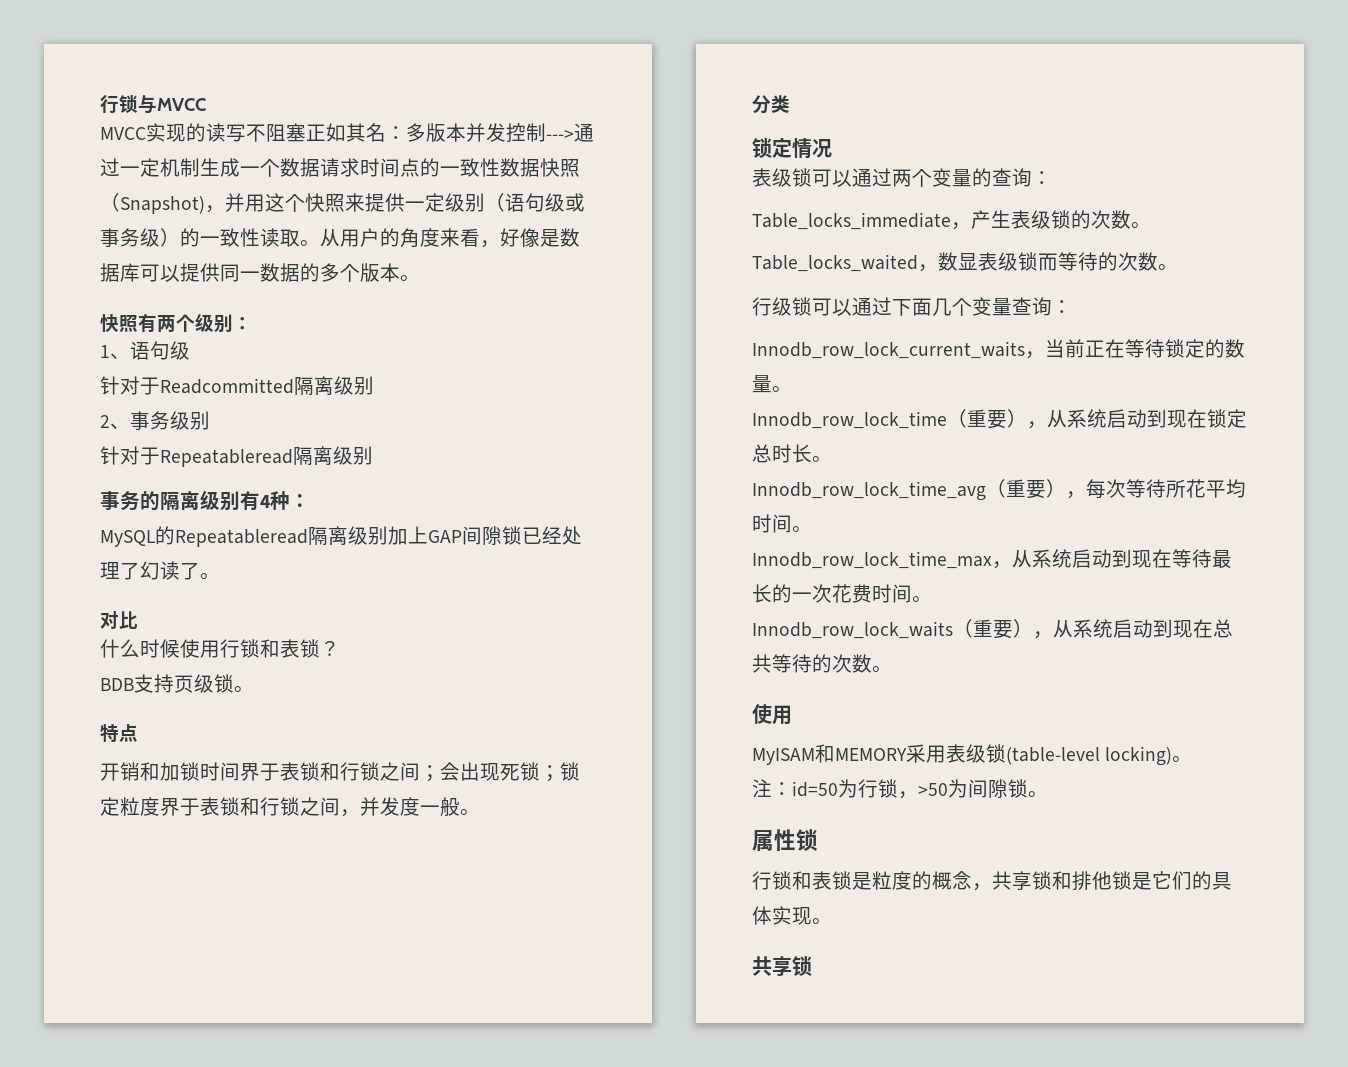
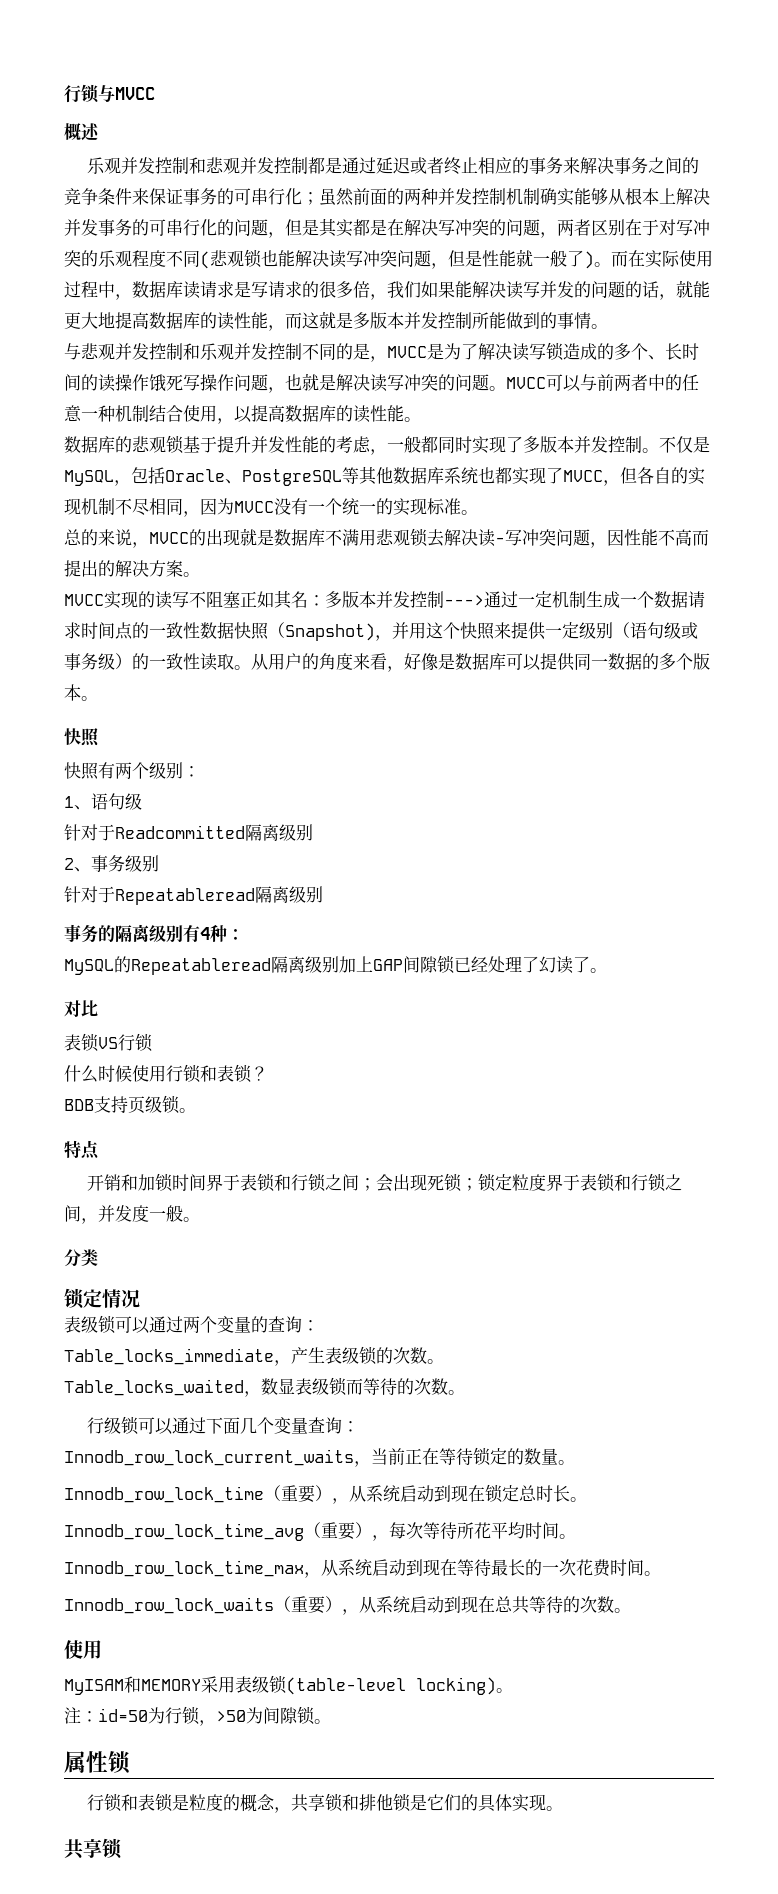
(206, 104) none -> [64,123,100,141] [87,157,700,175] [64,188,710,206] [64,218,710,238] [64,249,713,269] [64,280,710,300] [64,311,608,331] [64,342,699,362] [64,373,699,393] [64,405,421,424] [64,435,710,455] [64,466,705,486] [64,498,478,517] [64,528,709,548] [64,560,200,577] // 概述 // 乐观并发控制和悲观并发控制都是通过延迟或者终止相应的事务来解决事务之间的竞争条件来保证事务的可串行化；虽然前面的两种并发控制机制确实能够从根本上解决并发事务的可串行化的问题，但是其实都是在解决写冲突的问题，两者区别在于对写冲突的乐观程度不同(悲观锁也能解决读写冲突问题，但是性能就一般了)。而在实际使用过程中，数据库读请求是写请求的很多倍，我们如果能解决读写并发的问题的话，就能更大地提高数据库的读性能，而这就是多版本并发控制所能做到的事情。 // 与悲观并发控制和乐观并发控制不同的是，MVCC是为了解决读写锁造成的多个、长时间的读操作饿死写操作问题，也就是解决读写冲突的问题。MVCC可以与前两者中的任意一种机制结合使用，以提高数据库的读性能。 // 数据库的悲观锁基于提升并发性能的考虑，一般都同时实现了多版本并发控制。不仅是MySQL，包括Oracle、PostgreSQL等其他数据库系统也都实现了MVCC，但各自的实现机制不尽相同，因为MVCC没有一个统一的实现标准。 // 总的来说，MVCC的出现就是数据库不满用悲观锁去解决读-写冲突问题，因性能不高而提出的解决方案。
(138, 324) none -> [64,762,99,780] // 快照
(138, 620) none -> [64,1033,153,1052] // 表锁VS行锁

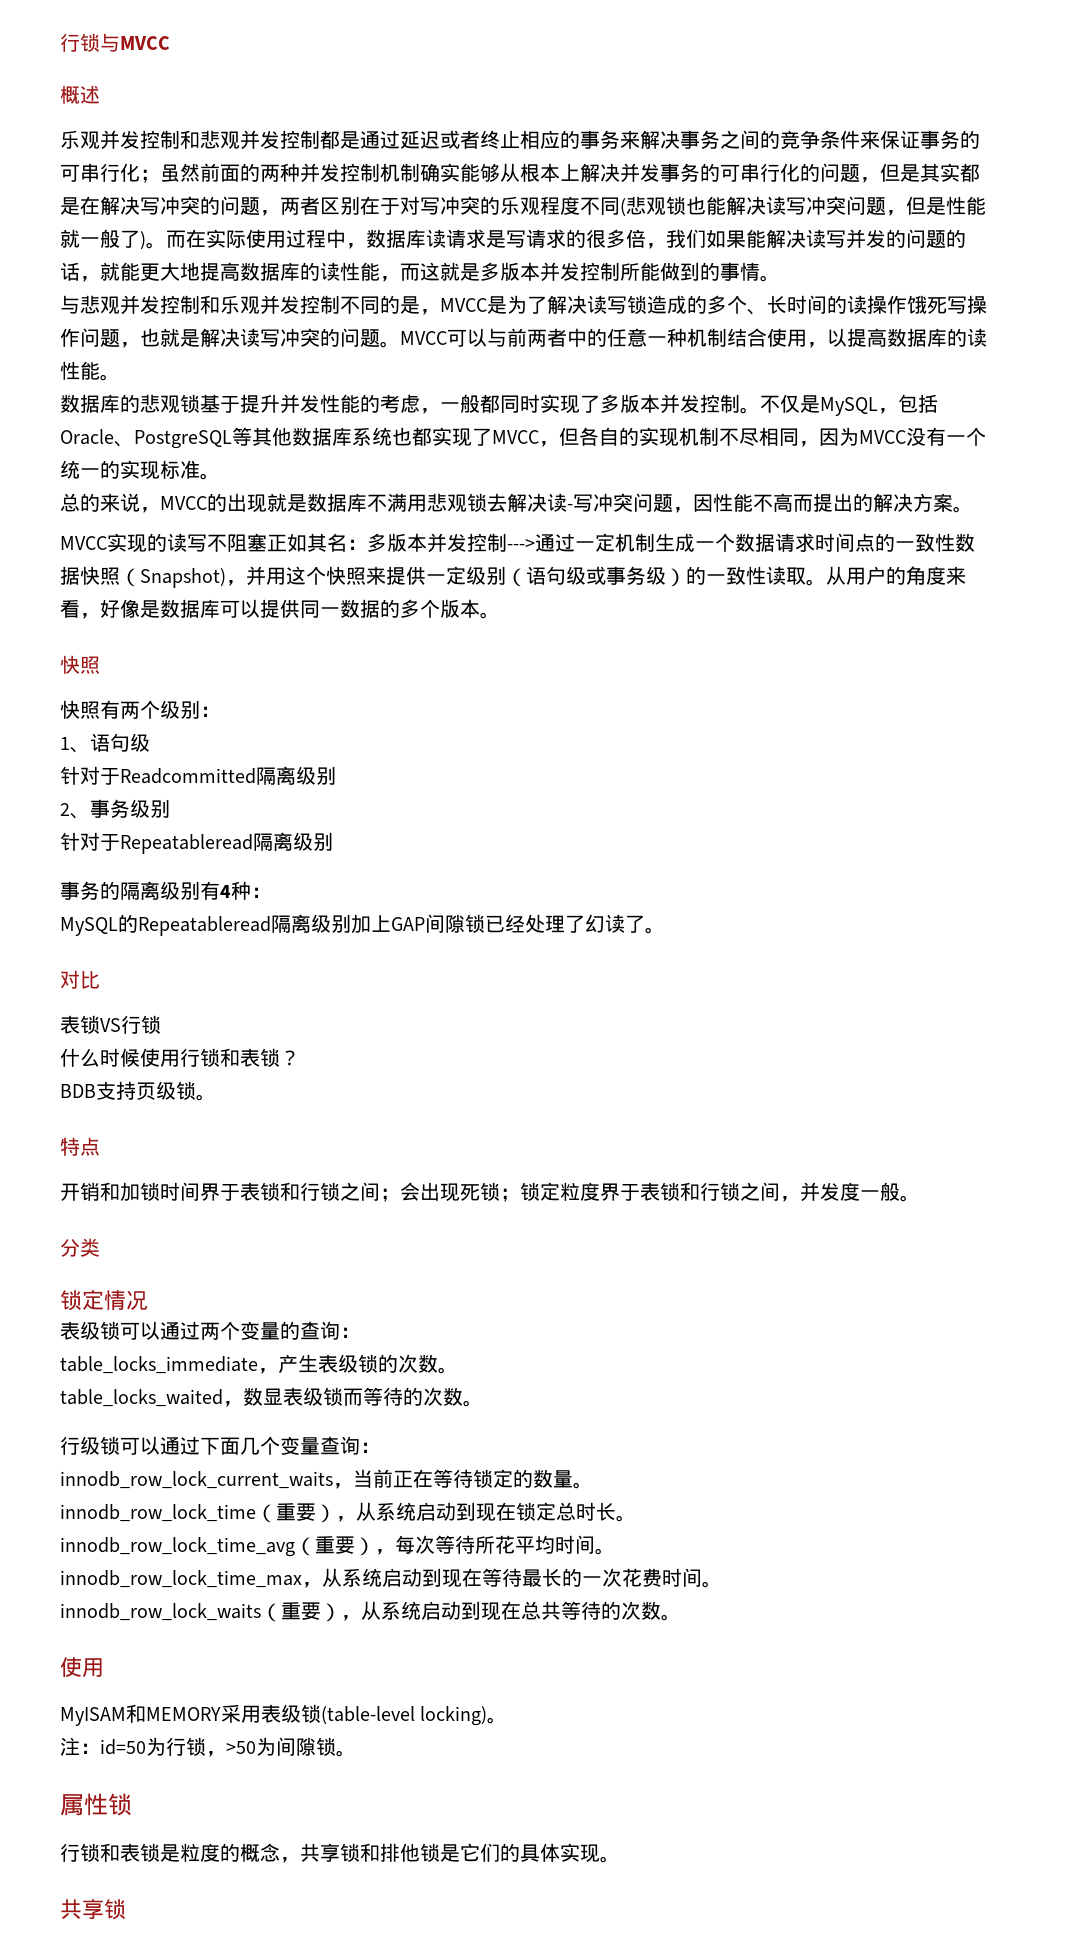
[64,1348,274,1365] Table_locks_immediate -> [60,1356,258,1374] table_locks_immediate
[64,1379,244,1396] Table_locks_waited -> [60,1389,223,1407] table_locks_waited
[64,1449,354,1466] Innodb_row_lock_current_waits -> [60,1471,333,1489] innodb_row_lock_current_waits
[64,1486,264,1503] Innodb_row_lock_time -> [60,1504,256,1522] innodb_row_lock_time
[64,1523,304,1541] Innodb_row_lock_time_avg -> [60,1537,295,1557] innodb_row_lock_time_avg
[64,1560,304,1577] Innodb_row_lock_time_max -> [60,1570,302,1588] innodb_row_lock_time_max
[64,1597,274,1614] Innodb_row_lock_waits -> [60,1603,261,1621] innodb_row_lock_waits

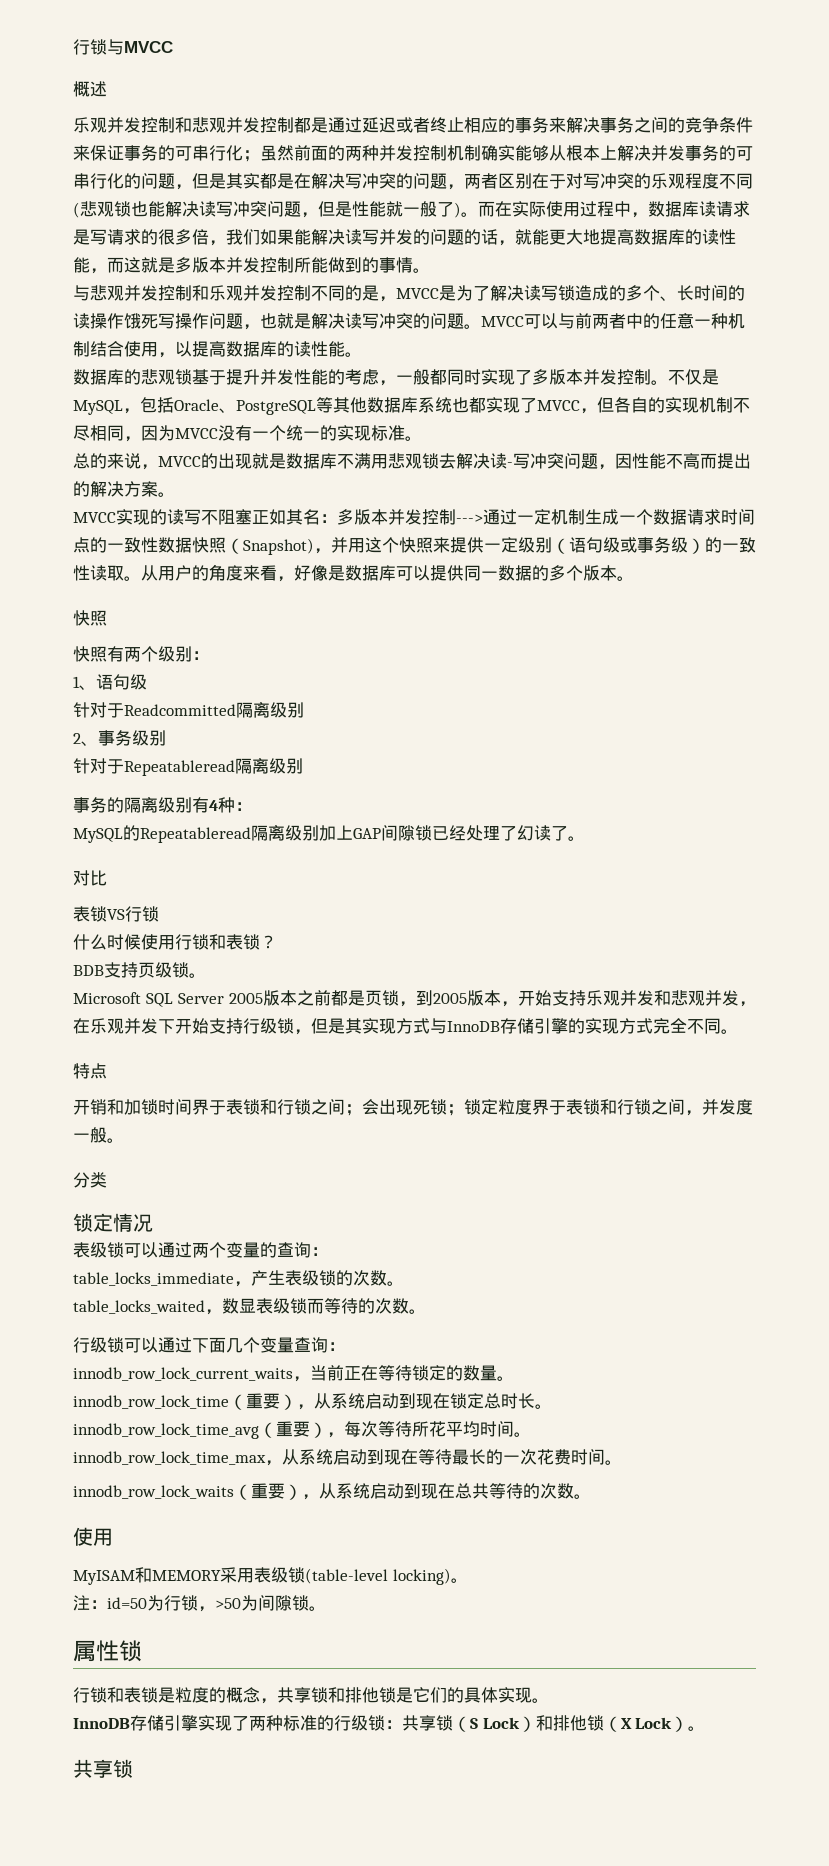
(216, 1097) none -> [73,990,756,1007] [73,1018,738,1035] // Microsoft SQL Server 2005版本之前都是页锁，到2005版本，开始支持乐观并发和悲观并发，在乐观并发下开始支持行级锁，但是其实现方式与InnoDB存储引擎的实现方式完全不同。
(620, 1859) none -> [73,1715,706,1732] // InnoDB存储引擎实现了两种标准的行级锁：共享锁（S Lock）和排他锁（X Lock）。

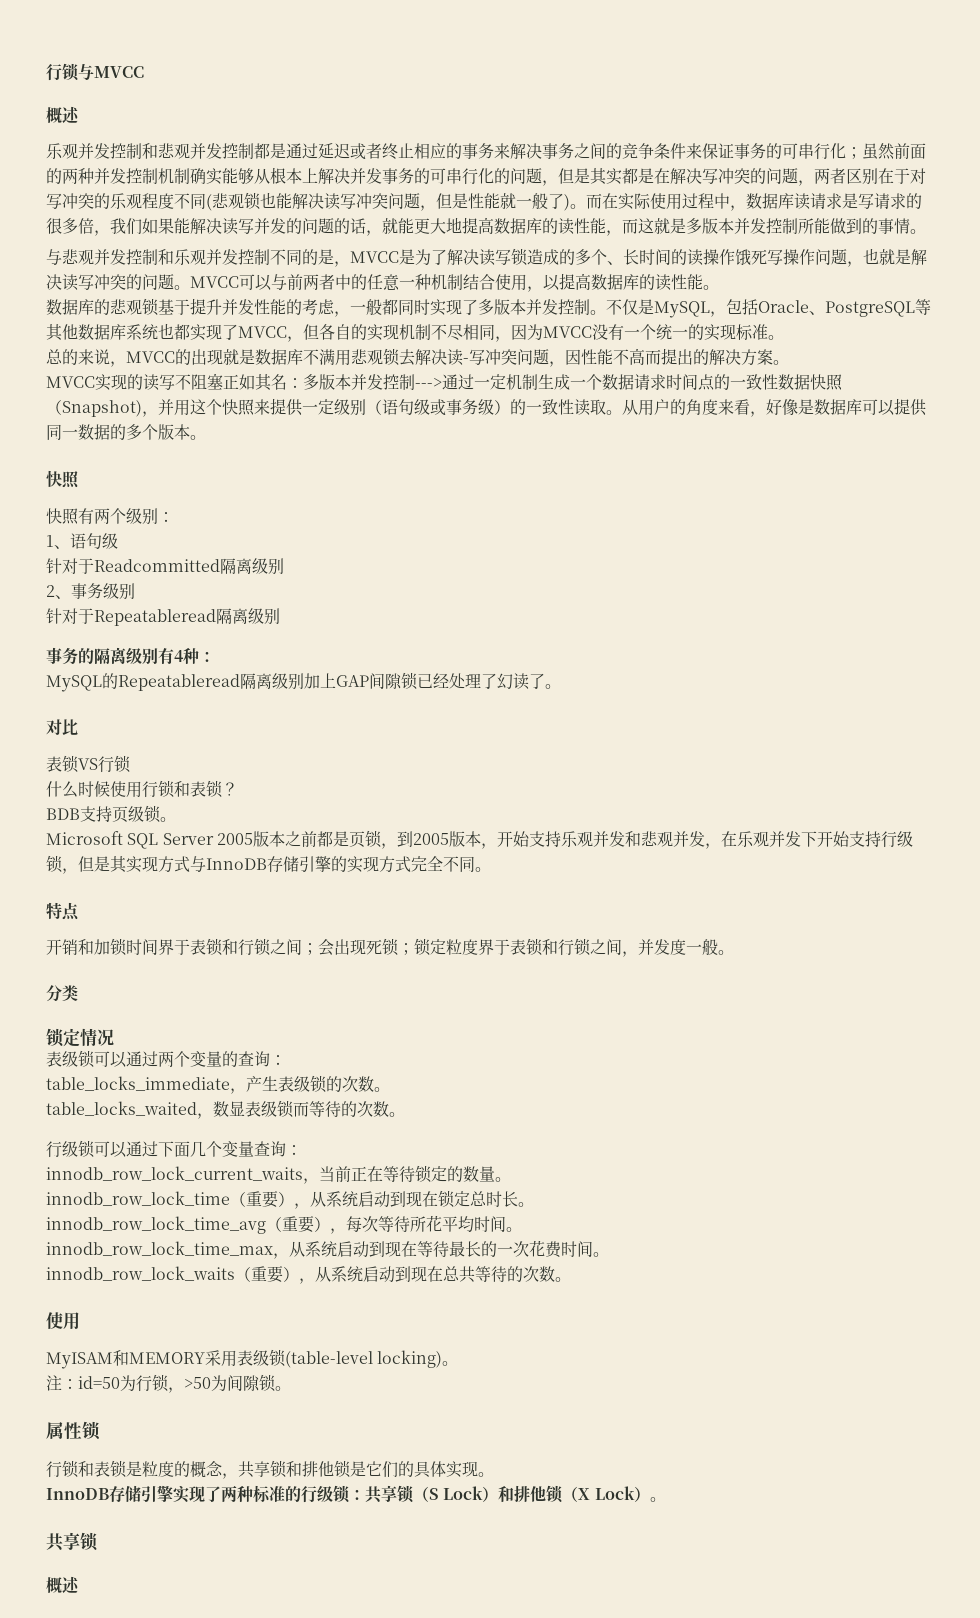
(133, 1768) none -> [46,1576,79,1594] // 概述

